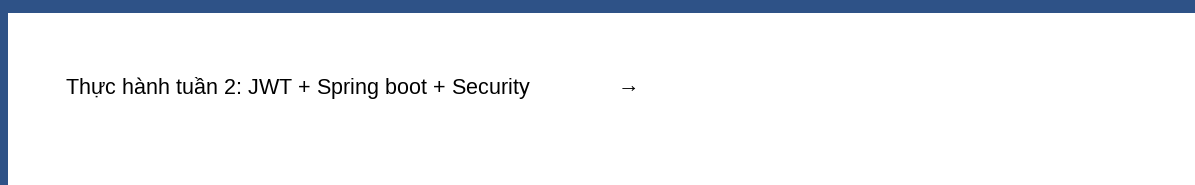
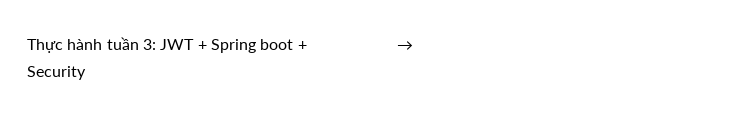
[224,79,242,94] 2: -> [142,39,156,50] 3:

